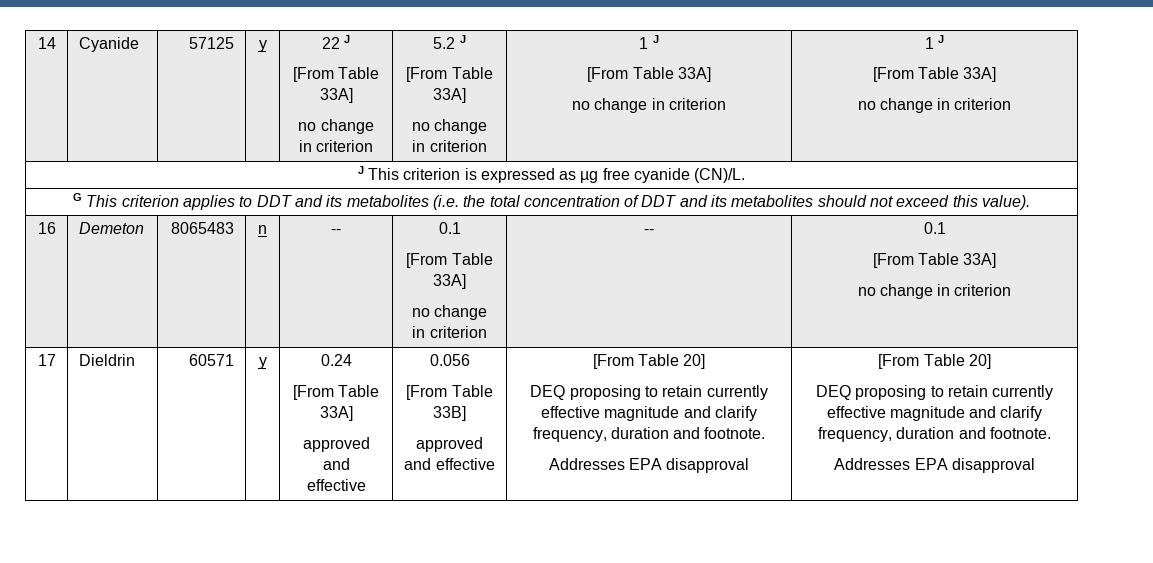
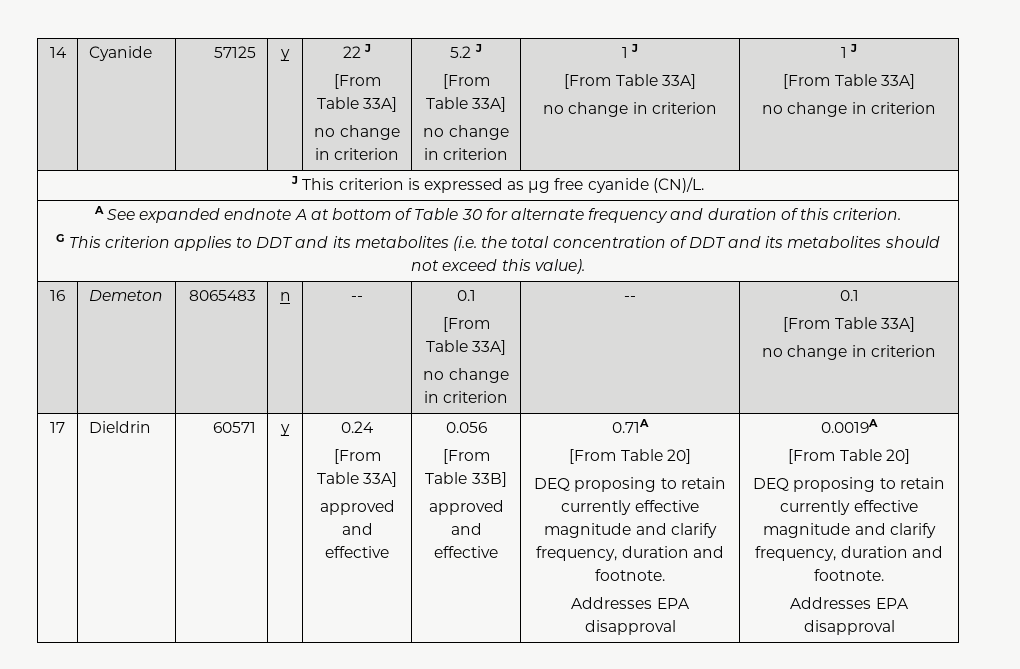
(746, 175) none -> [93,206,902,223] A See expanded endnote A at bottom of Table 30 for alternate frequency and duration of this criterion. //
(495, 464) none -> [612,419,649,433] 0.71A //
(750, 465) none -> [821,419,878,433] 0.0019A //

